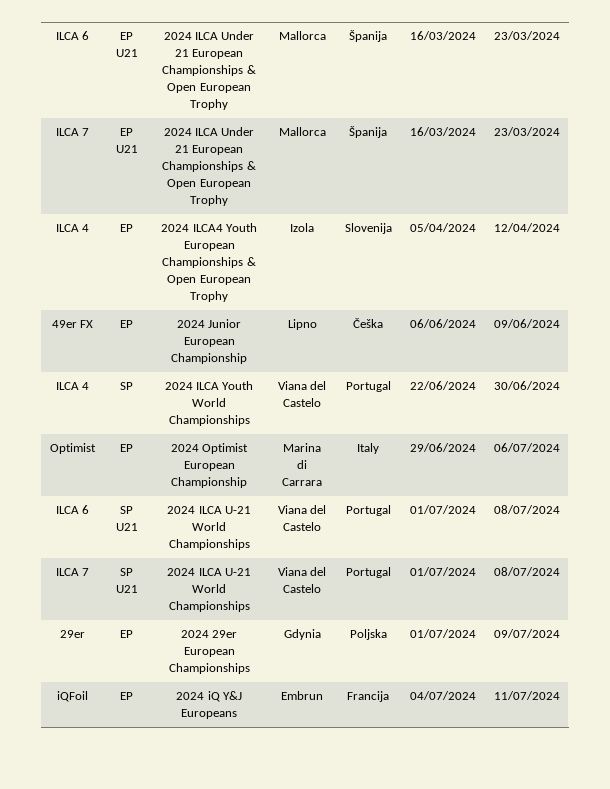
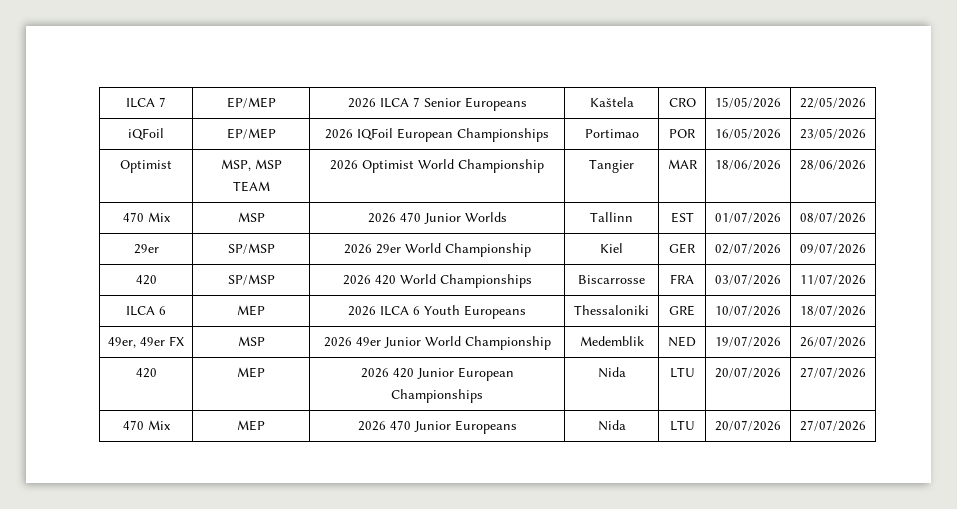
[55,31,90,40] [120,32,133,40] [115,49,138,57] [163,31,255,40] [174,49,244,59] [162,65,256,76] [167,83,251,93] [190,99,228,110] [278,31,326,40] [349,30,387,42] [409,31,476,40] [493,31,560,40] [55,128,90,136] [120,128,133,136] [115,145,138,153] [163,127,255,136] [174,145,244,155] [162,161,256,172] [167,179,251,189] [190,195,228,206] [278,127,326,136] [349,126,387,138] [409,127,476,136] [493,127,560,136] [55,224,90,232] [120,224,133,232] [161,223,257,232] [183,241,235,251] [162,257,256,268] [167,275,251,285] [190,291,228,302] [290,223,314,232] [344,223,392,234] [409,223,476,232] [493,223,560,232] [51,320,94,328] [120,320,133,328] [176,319,242,328] [183,337,235,347] [171,353,247,364] [287,319,317,330] [353,318,383,328] [409,319,476,328] [493,319,560,328] [55,382,90,390] [120,382,133,390] [164,381,254,390] [192,398,226,407] [168,415,250,426] [277,381,327,390] [283,398,321,407] [345,381,391,392] [409,381,476,390] [493,381,560,390] [50,443,96,454] [120,444,133,452] [170,443,249,454] [183,461,235,471] [171,477,247,488] [283,443,321,452] [297,460,307,469] [282,478,322,486] [357,443,379,454] [409,443,476,452] [493,443,560,452] [55,505,90,514] [120,506,133,514] [115,523,138,531] [167,506,251,514] [192,522,226,531] [168,539,250,550] [277,505,327,514] [283,522,321,531] [345,505,391,516] [409,505,476,514] [493,505,560,514] [55,568,90,576] [120,568,133,576] [115,585,138,593] [167,568,251,576] [192,584,226,593] [168,601,250,612] [277,567,327,576] [283,584,321,593] [345,567,391,578] [409,567,476,576] [493,567,560,576] [60,630,85,638] [120,630,133,638] [180,630,238,638] [183,647,235,657] [168,663,250,674] [283,629,321,640] [349,629,387,640] [409,629,476,638] [493,629,560,638] [57,691,88,702] [120,692,133,700] [176,691,242,702] [181,709,237,719] [281,691,323,700] [347,691,389,702] [409,691,476,700] [493,691,560,700] ILCA 6 | EP U21 | 2024 ILCA Under 21 European Championships & Open European Trophy | Mallorca | Španija | 16/03/2024 | 23/03/2024 // ILCA 7 | EP U21 | 2024 ILCA Under 21 European Championships & Open European Trophy | Mallorca | Španija | 16/03/2024 | 23/03/2024 // ILCA 4 | EP | 2024 ILCA4 Youth European Championships & Open European Trophy | Izola | Slovenija | 05/04/2024 | 12/04/2024 // 49er FX | EP | 2024 Junior European Championship | Lipno | Češka | 06/06/2024 | 09/06/2024 // ILCA 4 | SP | 2024 ILCA Youth World Championships | Viana del Castelo | Portugal | 22/06/2024 | 30/06/2024 // Optimist | EP | 2024 Optimist European Championship | Marina di Carrara | Italy | 29/06/2024 | 06/07/2024 // ILCA 6 | SP U21 | 2024 ILCA U-21 World Championships | Viana del Castelo | Portugal | 01/07/2024 | 08/07/2024 // ILCA 7 | SP U21 | 2024 ILCA U-21 World Championships | Viana del Castelo | Portugal | 01/07/2024 | 08/07/2024 // 29er | EP | 2024 29er European Championships | Gdynia | Poljska | 01/07/2024 | 09/07/2024 // iQFoil | EP | 2024 iQ Y&J Europeans | Embrun | Francija | 04/07/2024 | 11/07/2024 -> [126,97,166,108] [226,97,276,108] [347,97,527,111] [589,97,634,107] [668,98,696,107] [714,97,781,108] [799,97,866,108] [128,128,164,140] [226,128,276,139] [325,128,549,142] [584,129,639,138] [669,129,696,138] [714,128,781,139] [799,128,866,139] [120,160,172,173] [220,159,282,171] [232,181,270,192] [330,159,544,173] [589,159,634,173] [667,159,698,169] [714,160,781,170] [799,160,866,170] [122,212,171,222] [237,212,265,222] [367,212,507,224] [590,212,633,222] [670,212,694,223] [714,212,781,223] [799,212,866,223] [133,244,159,254] [227,243,275,254] [343,243,531,257] [600,243,623,253] [669,243,696,254] [714,243,781,254] [799,243,866,254] [135,275,157,285] [227,274,275,285] [342,274,532,288] [578,275,645,284] [670,274,694,284] [714,274,781,285] [799,274,866,285] [126,306,166,316] [237,305,265,316] [348,305,526,319] [574,305,649,315] [669,305,695,316] [714,305,781,316] [799,305,866,316] [108,336,184,348] [237,336,265,346] [323,336,551,350] [579,336,644,346] [668,336,696,347] [714,336,781,347] [799,336,866,347] [135,368,157,378] [237,367,265,378] [360,367,514,381] [391,389,483,403] [597,367,626,378] [669,367,695,378] [714,367,781,378] [799,367,866,378] [122,420,171,430] [237,420,265,431] [357,420,517,434] [597,420,626,431] [669,420,695,431] [714,420,781,431] [799,420,866,431] ILCA 7 | EP/MEP | 2026 ILCA 7 Senior Europeans | Kaštela | CRO | 15/05/2026 | 22/05/2026 // iQFoil | EP/MEP | 2026 IQFoil European Championships | Portimao | POR | 16/05/2026 | 23/05/2026 // Optimist | MSP, MSP TEAM | 2026 Optimist World Championship | Tangier | MAR | 18/06/2026 | 28/06/2026 // 470 Mix | MSP | 2026 470 Junior Worlds | Tallinn | EST | 01/07/2026 | 08/07/2026 // 29er | SP/MSP | 2026 29er World Championship | Kiel | GER | 02/07/2026 | 09/07/2026 // 420 | SP/MSP | 2026 420 World Championships | Biscarrosse | FRA | 03/07/2026 | 11/07/2026 // ILCA 6 | MEP | 2026 ILCA 6 Youth Europeans | Thessaloniki | GRE | 10/07/2026 | 18/07/2026 // 49er, 49er FX | MSP | 2026 49er Junior World Championship | Medemblik | NED | 19/07/2026 | 26/07/2026 // 420 | MEP | 2026 420 Junior European Championships | Nida | LTU | 20/07/2026 | 27/07/2026 // 470 Mix | MEP | 2026 470 Junior Europeans | Nida | LTU | 20/07/2026 | 27/07/2026

